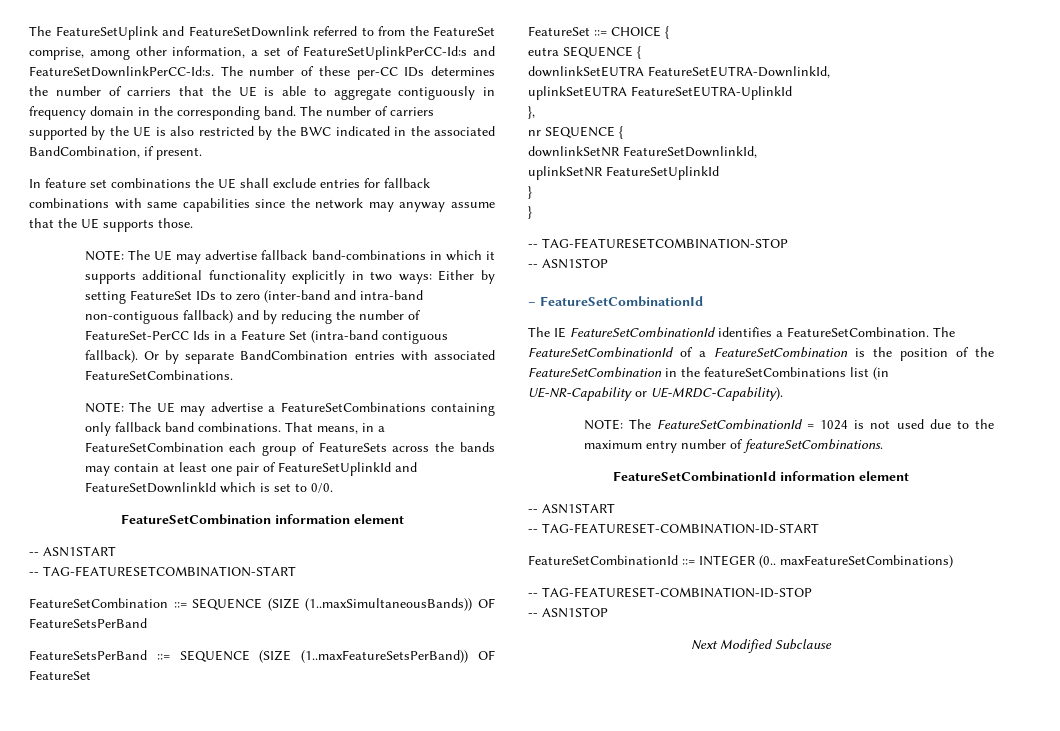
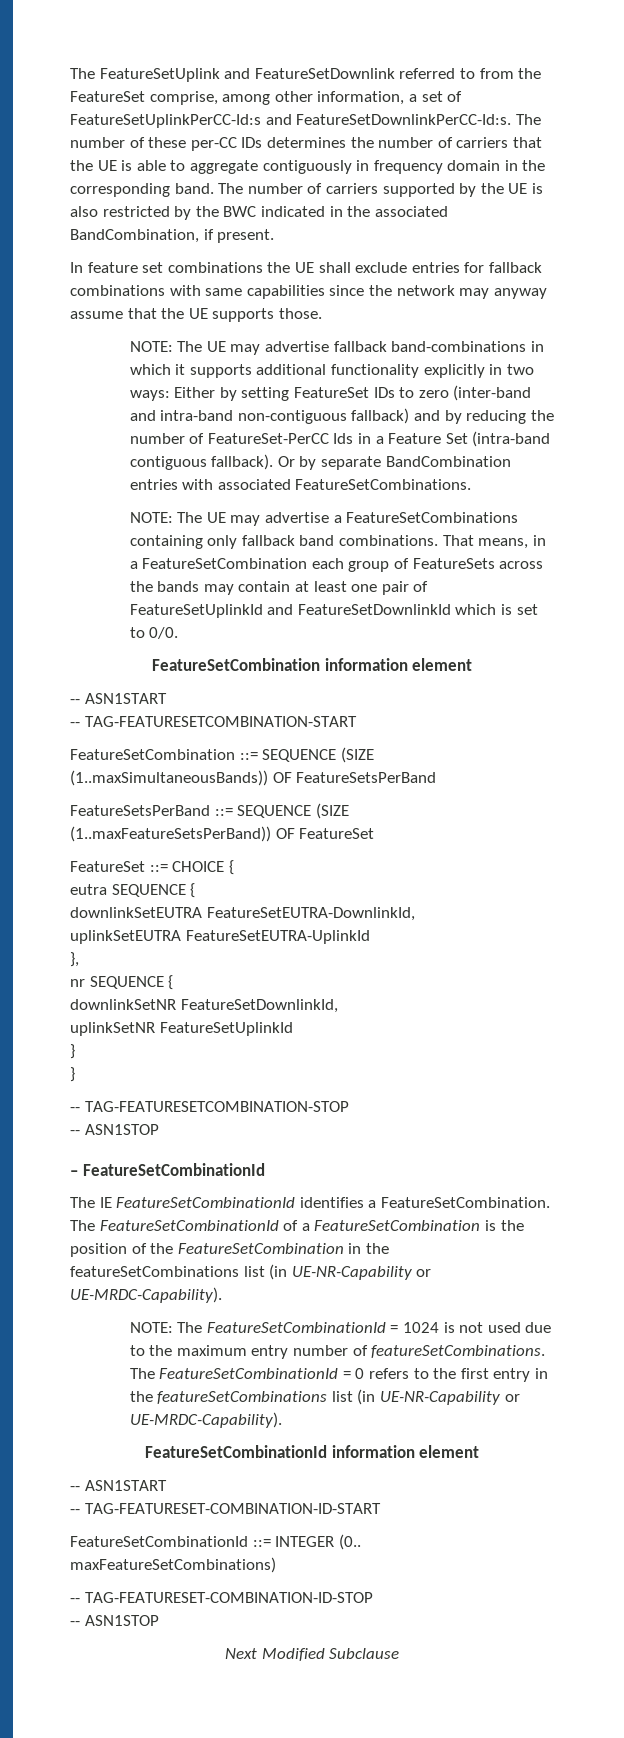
(883, 446) none -> [129,1368,548,1382] [129,1389,520,1405] [129,1412,282,1428] The FeatureSetCombinationId = 0 refers to the first entry in the featureSetCombinations list (in UE-NR-Capability or UE-MRDC-Capability).

